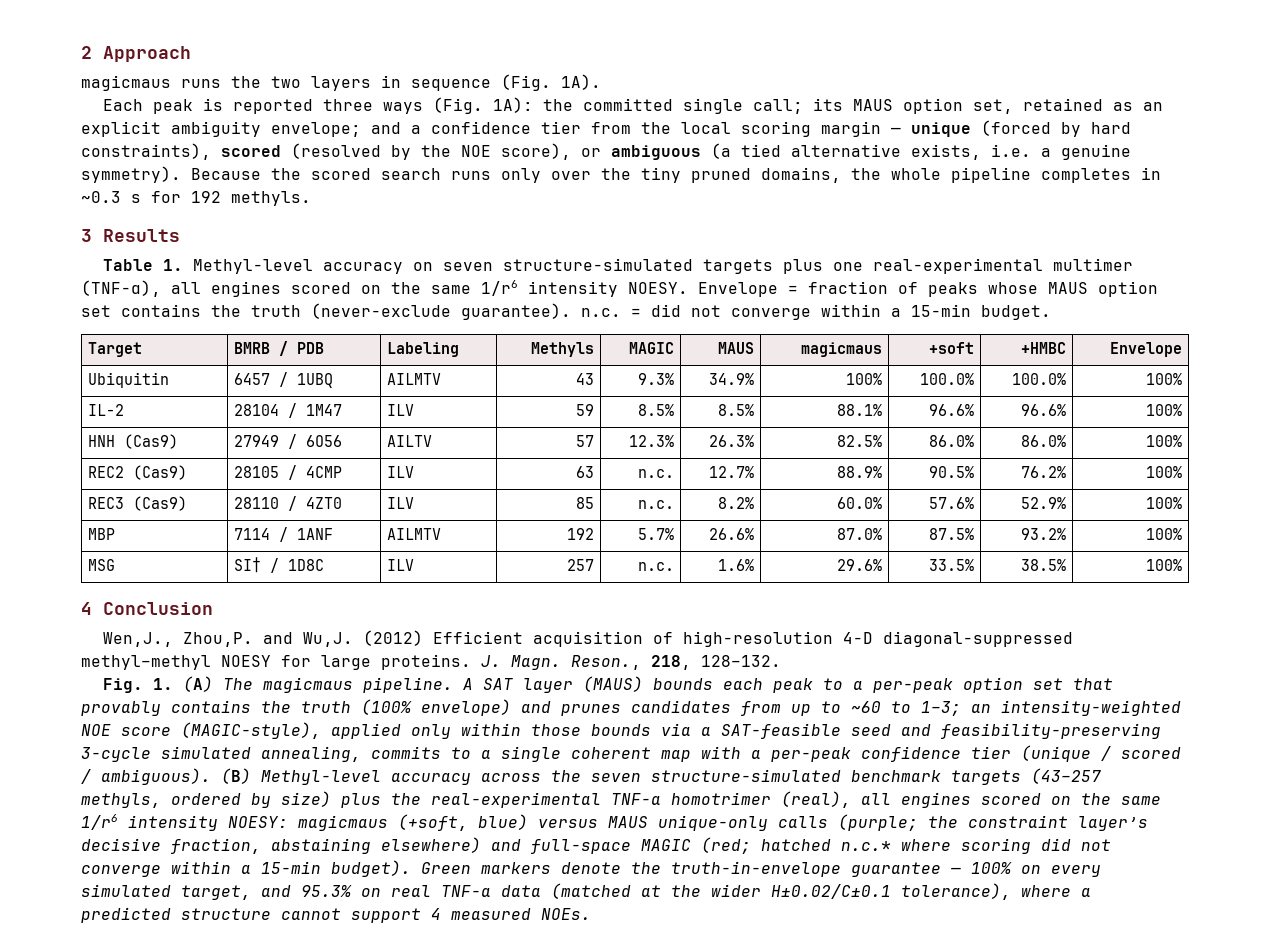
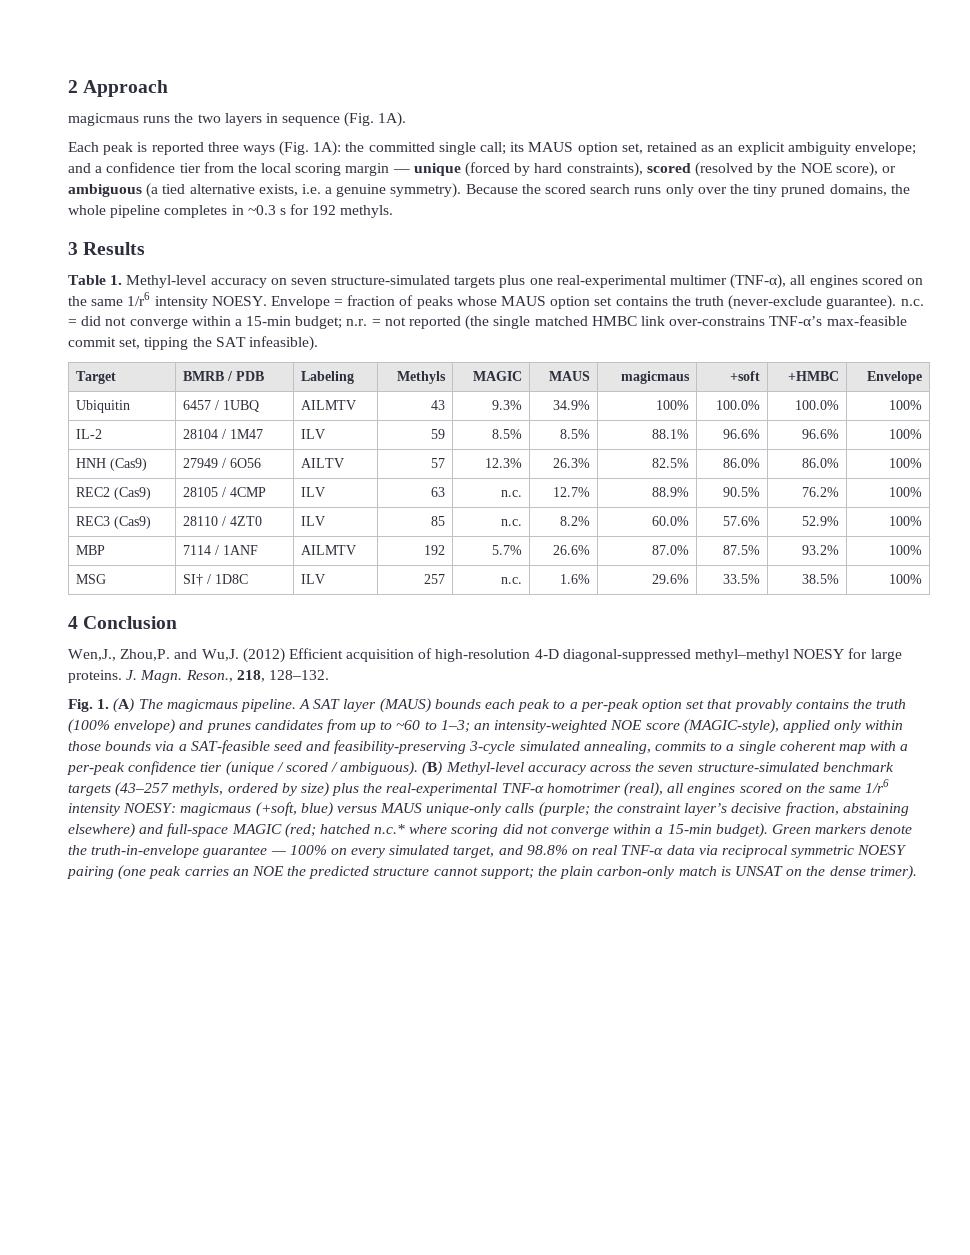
[981,305,1051,320] budget. -> [295,315,907,330] [68,336,318,351] budget; n.r. = not reported (the single matched HMBC link over-constrains TNF-α’s max-feasible commit set, tipping the SAT infeasible).
[301,885,352,897] 95.3% -> [526,845,568,855] 98.8%
[551,883,1091,900] [81,907,591,923] (matched at the wider H±0.02/C±0.1 tolerance), where a predicted structure cannot support 4 measured NOEs. -> [698,845,907,858] [67,865,917,880] via reciprocal symmetric NOESY pairing (one peak carries an NOE the predicted structure cannot support; the plain carbon-only match is UNSAT on the dense trimer).

